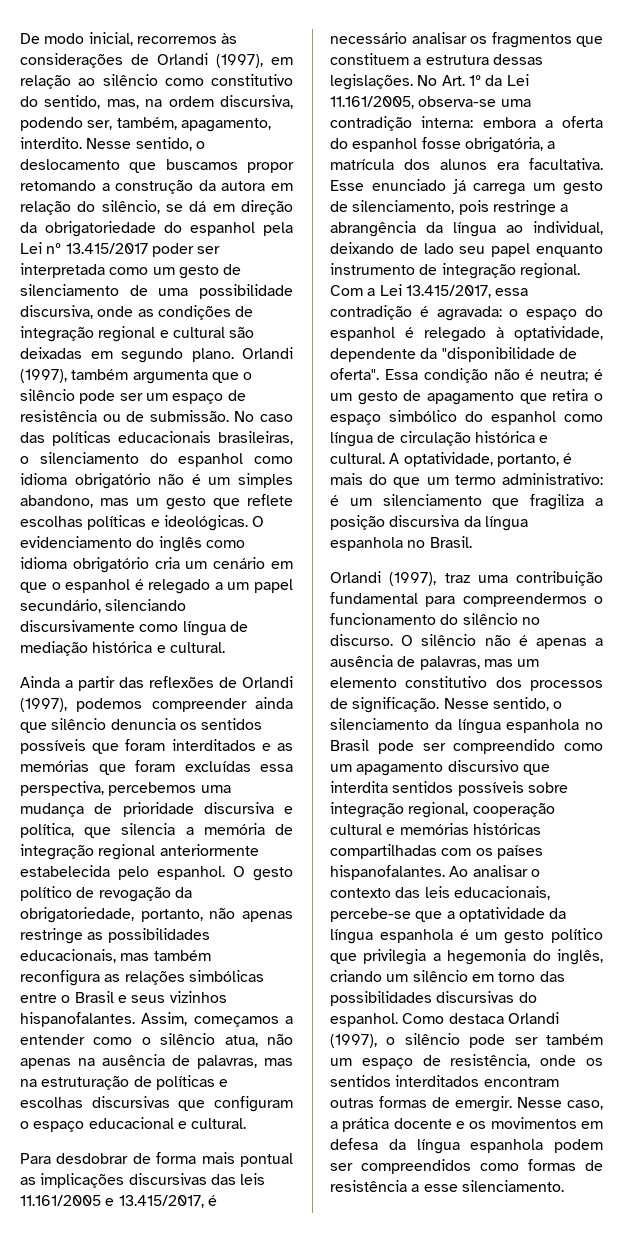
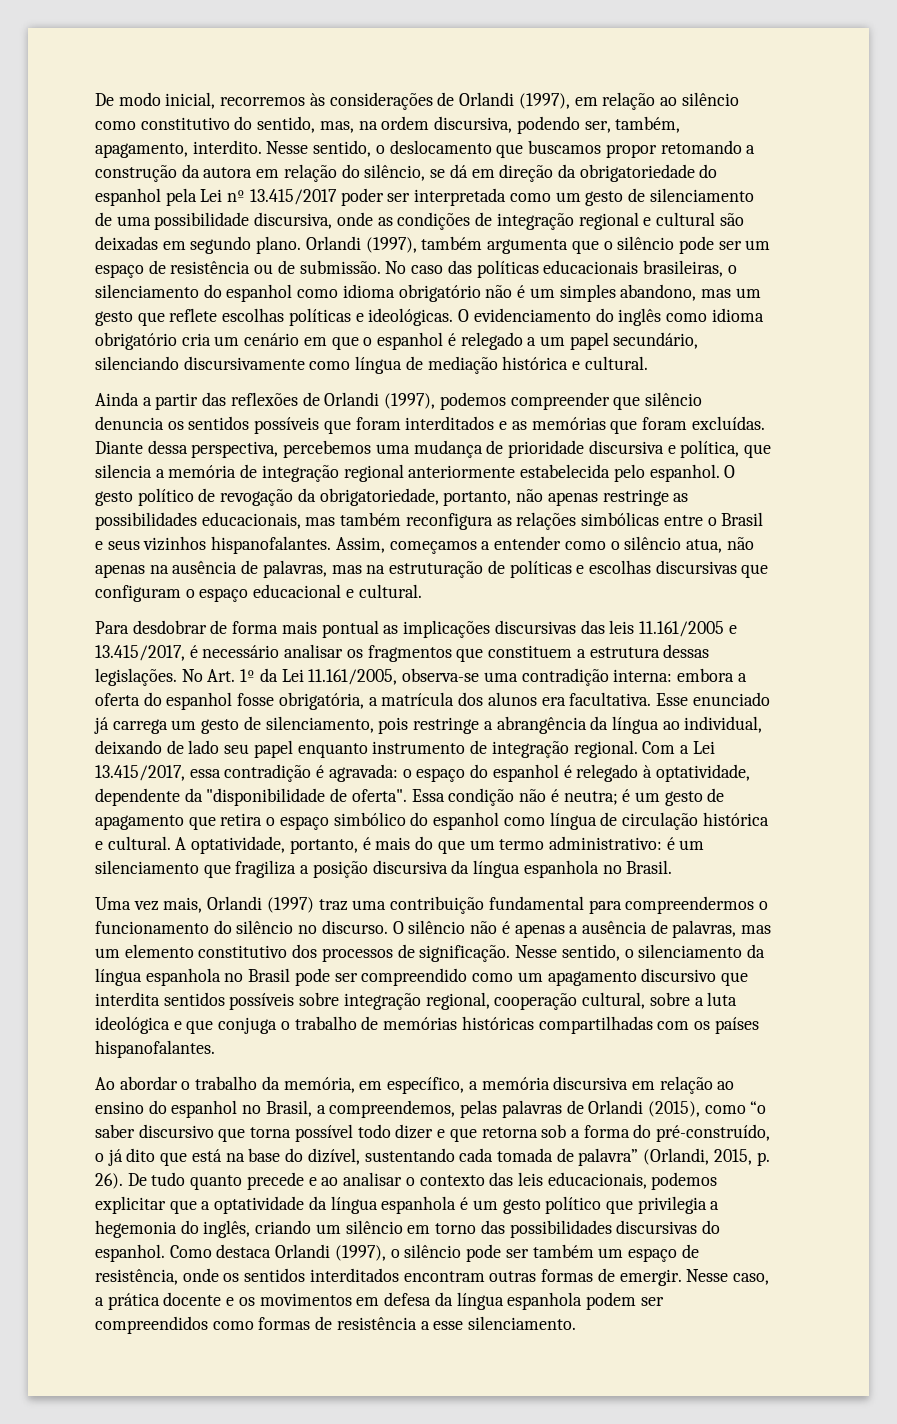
[255,697,293,709] ainda -> (610, 401) none
[184,761,293,772] excluídas essa -> [691,416,765,430] [95,440,188,454] excluídas. Diante dessa
[330,571,437,586] Orlandi (1997), -> [95,896,314,913] Uma vez mais, Orlandi (1997)
[330,824,396,835] cultural e -> [582,992,738,1009] [95,1016,379,1034] cultural, sobre a luta ideológica e que conjuga o trabalho de
[449,866,469,877] Ao -> [95,1076,735,1094] [95,1100,767,1118] [95,1124,771,1142] [95,1148,770,1166] [95,1172,339,1190] // Ao abordar o trabalho da memória, em específico, a memória discursiva em relação ao ensino do espanhol no Brasil, a compreendemos, pelas palavras de Orlandi (2015), como “o saber discursivo que torna possível todo dizer e que retorna sob a forma do pré-construído, o já dito que está na base do dizível, sustentando cada tomada de palavra” (Orlandi, 2015, p. 26). De tudo quanto precede e ao
[330,908,411,922] percebe-se -> [651,1172,718,1190] [95,1196,166,1214] podemos explicitar

